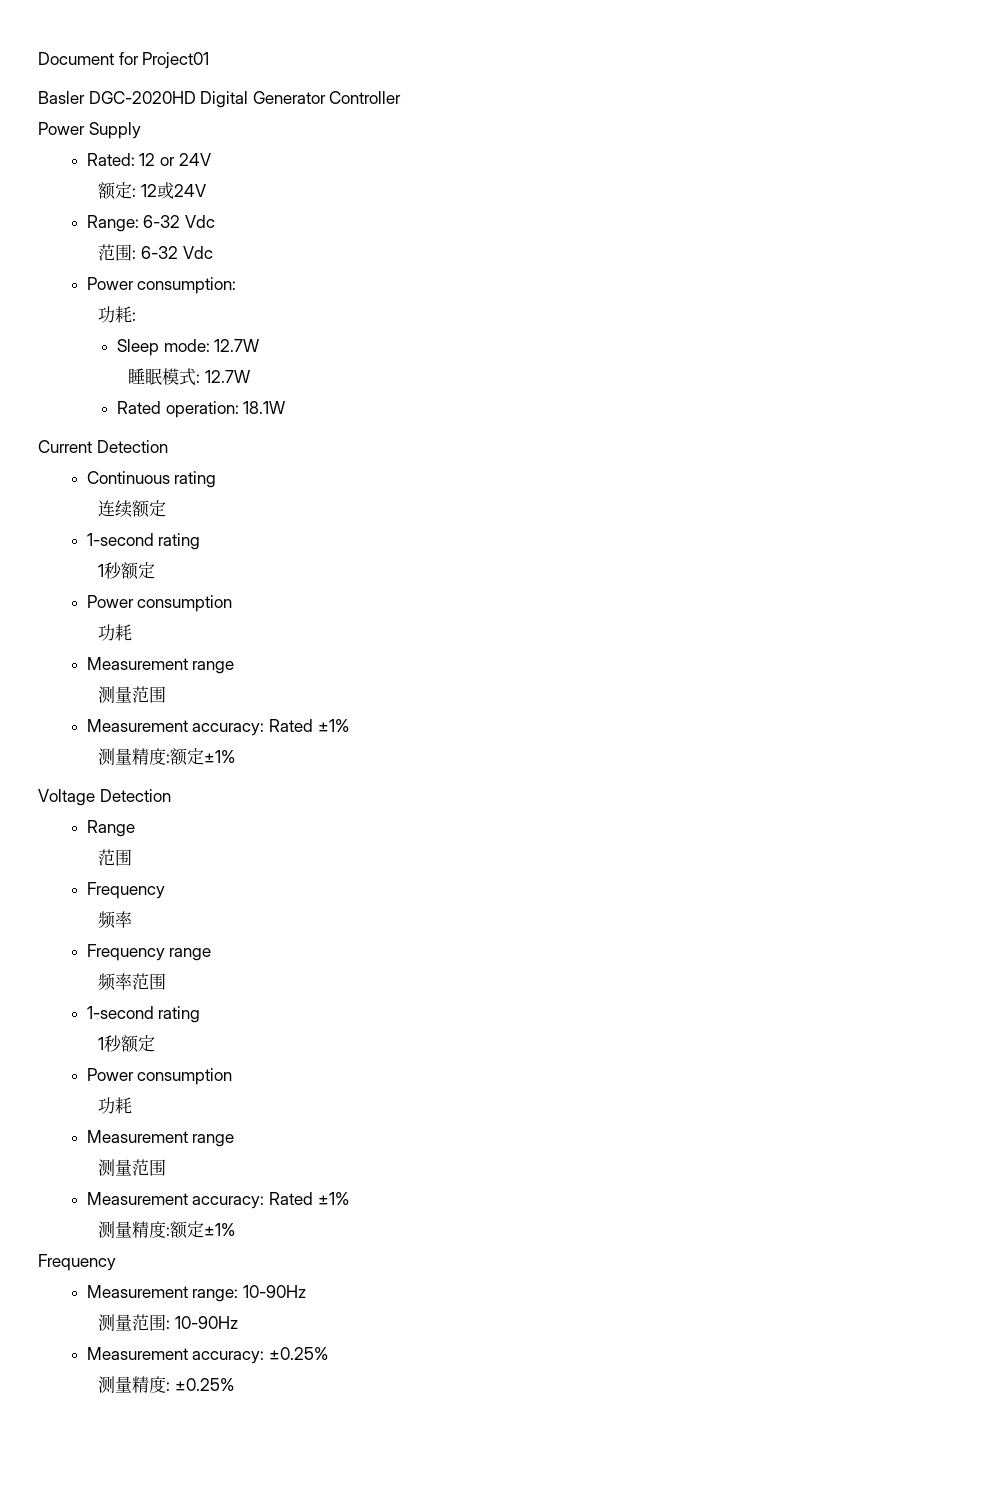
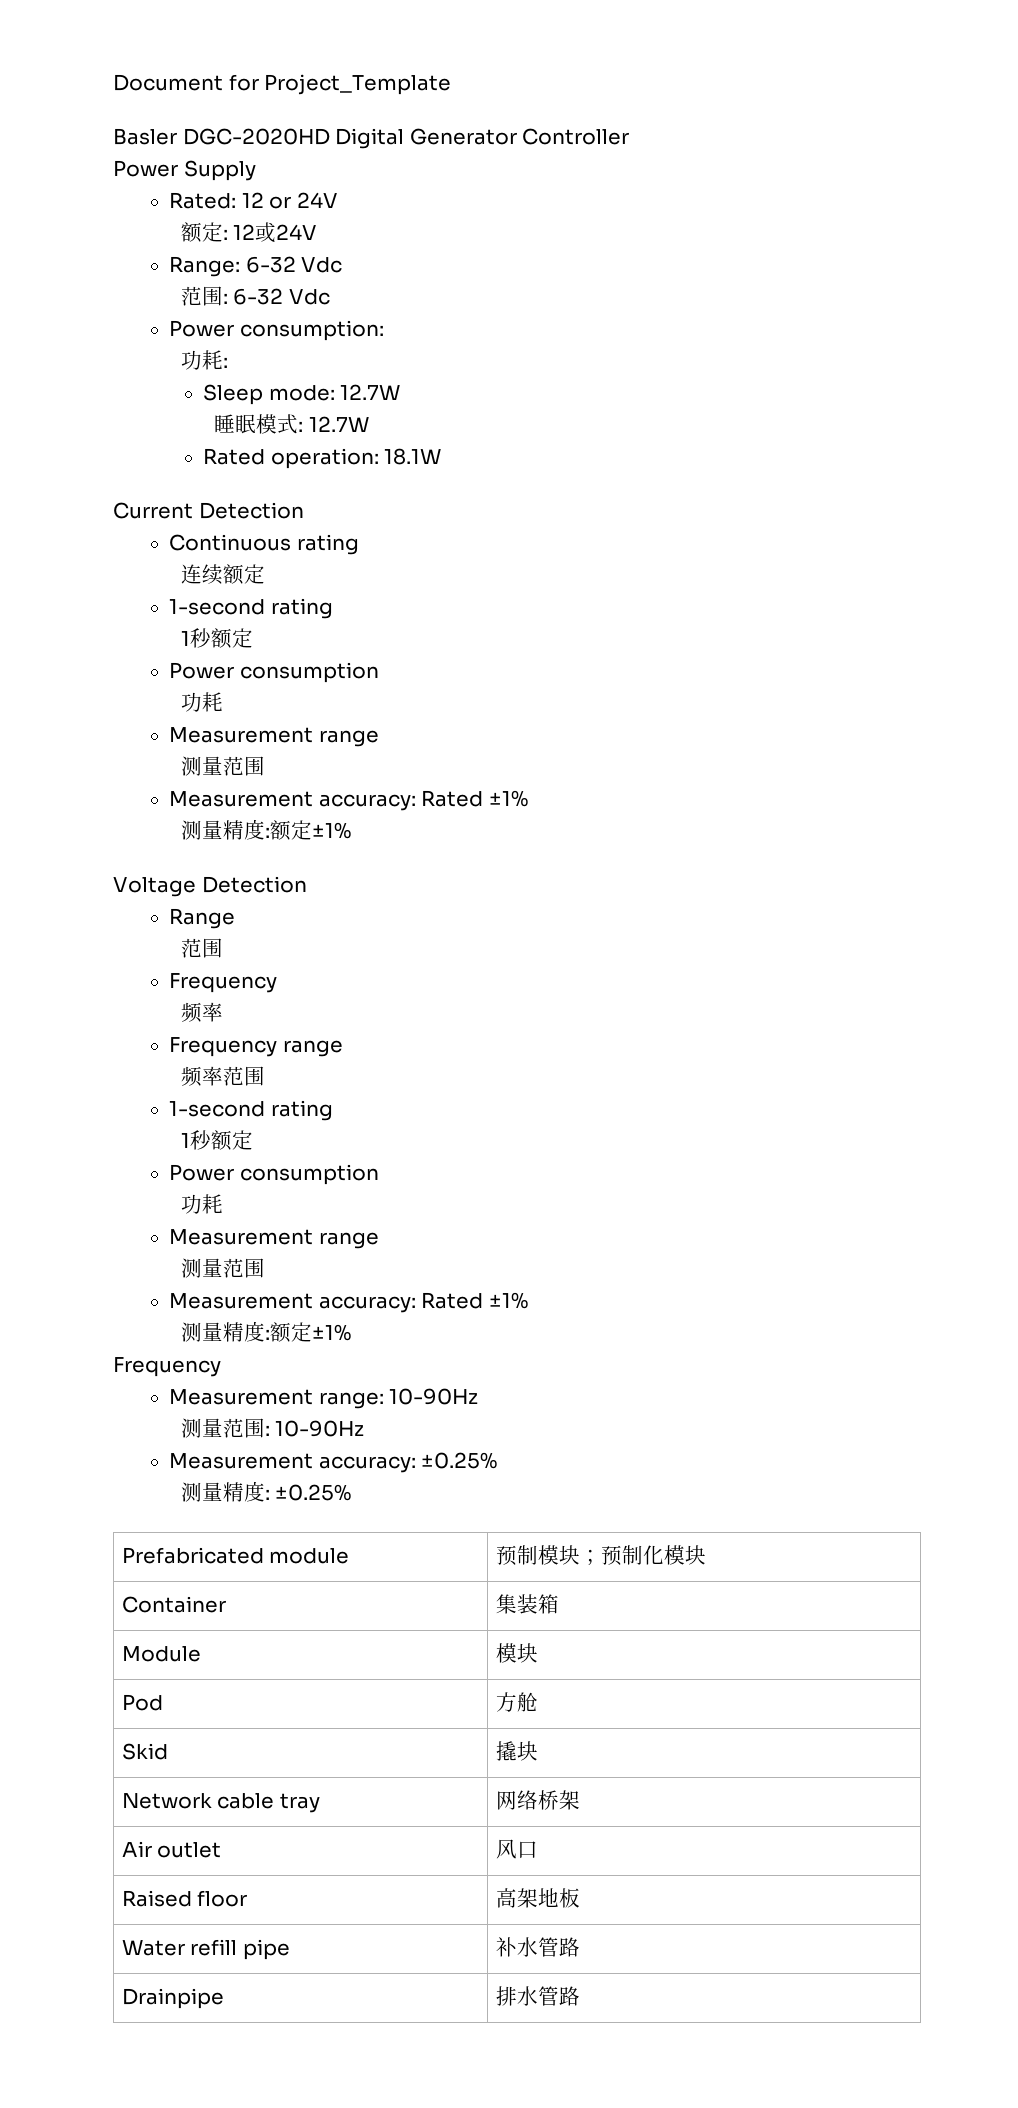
[142,52,210,69] Project01 -> [264,74,452,95] Project_Template
(234, 1384) none -> [121,1547,350,1564] [495,1545,706,1566] [121,1596,226,1613] [495,1594,559,1614] [121,1646,201,1662] [495,1643,538,1663] [121,1694,163,1711] [495,1692,538,1712] [121,1743,168,1760] [495,1741,538,1761] [121,1793,320,1813] [495,1790,580,1810] [121,1841,222,1858] [495,1839,538,1859] [121,1890,248,1907] [495,1888,580,1908] [121,1939,290,1960] [495,1937,580,1957] [121,1988,224,2009] [495,1986,580,2006] // Prefabricated module | 预制模块；预制化模块 // Container | 集装箱 // Module | 模块 // Pod | 方舱 // Skid | 撬块 // Network cable tray | 网络桥架 // Air outlet | 风口 // Raised floor | 高架地板 // Water refill pipe | 补水管路 // Drainpipe | 排水管路

